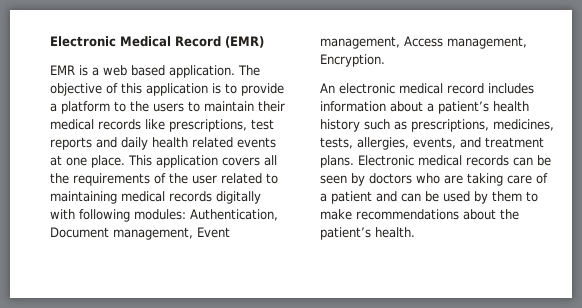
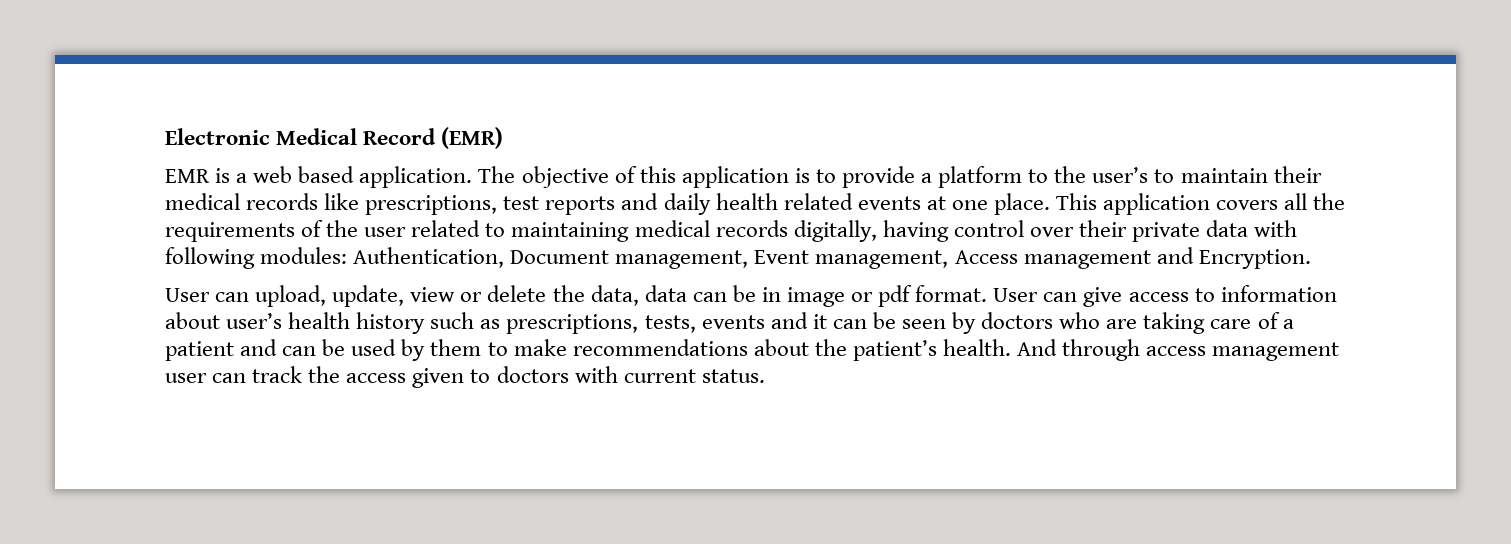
[153,103,184,112] users -> [1092,167,1149,183] user’s
[216,191,261,204] digitally -> [793,220,1249,242] digitally, having control over their private data
[447,36,527,49] management, -> [1023,247,1194,269] management and
[320,83,534,94] [320,101,489,114] An electronic medical record includes information about a patient’s -> [165,285,1337,307] [165,312,283,329] User can upload, update, view or delete the data, data can be in image or pdf format. User can give access to information about user’s
[493,119,554,131] [320,137,544,150] [320,155,509,168] medicines, tests, allergies, events, and treatment plans. Electronic medical records -> [644,312,827,333] tests, events and it
(415, 232) none -> [1017,339,1340,361] [165,366,765,388] And through access management user can track the access given to doctors with current status.

